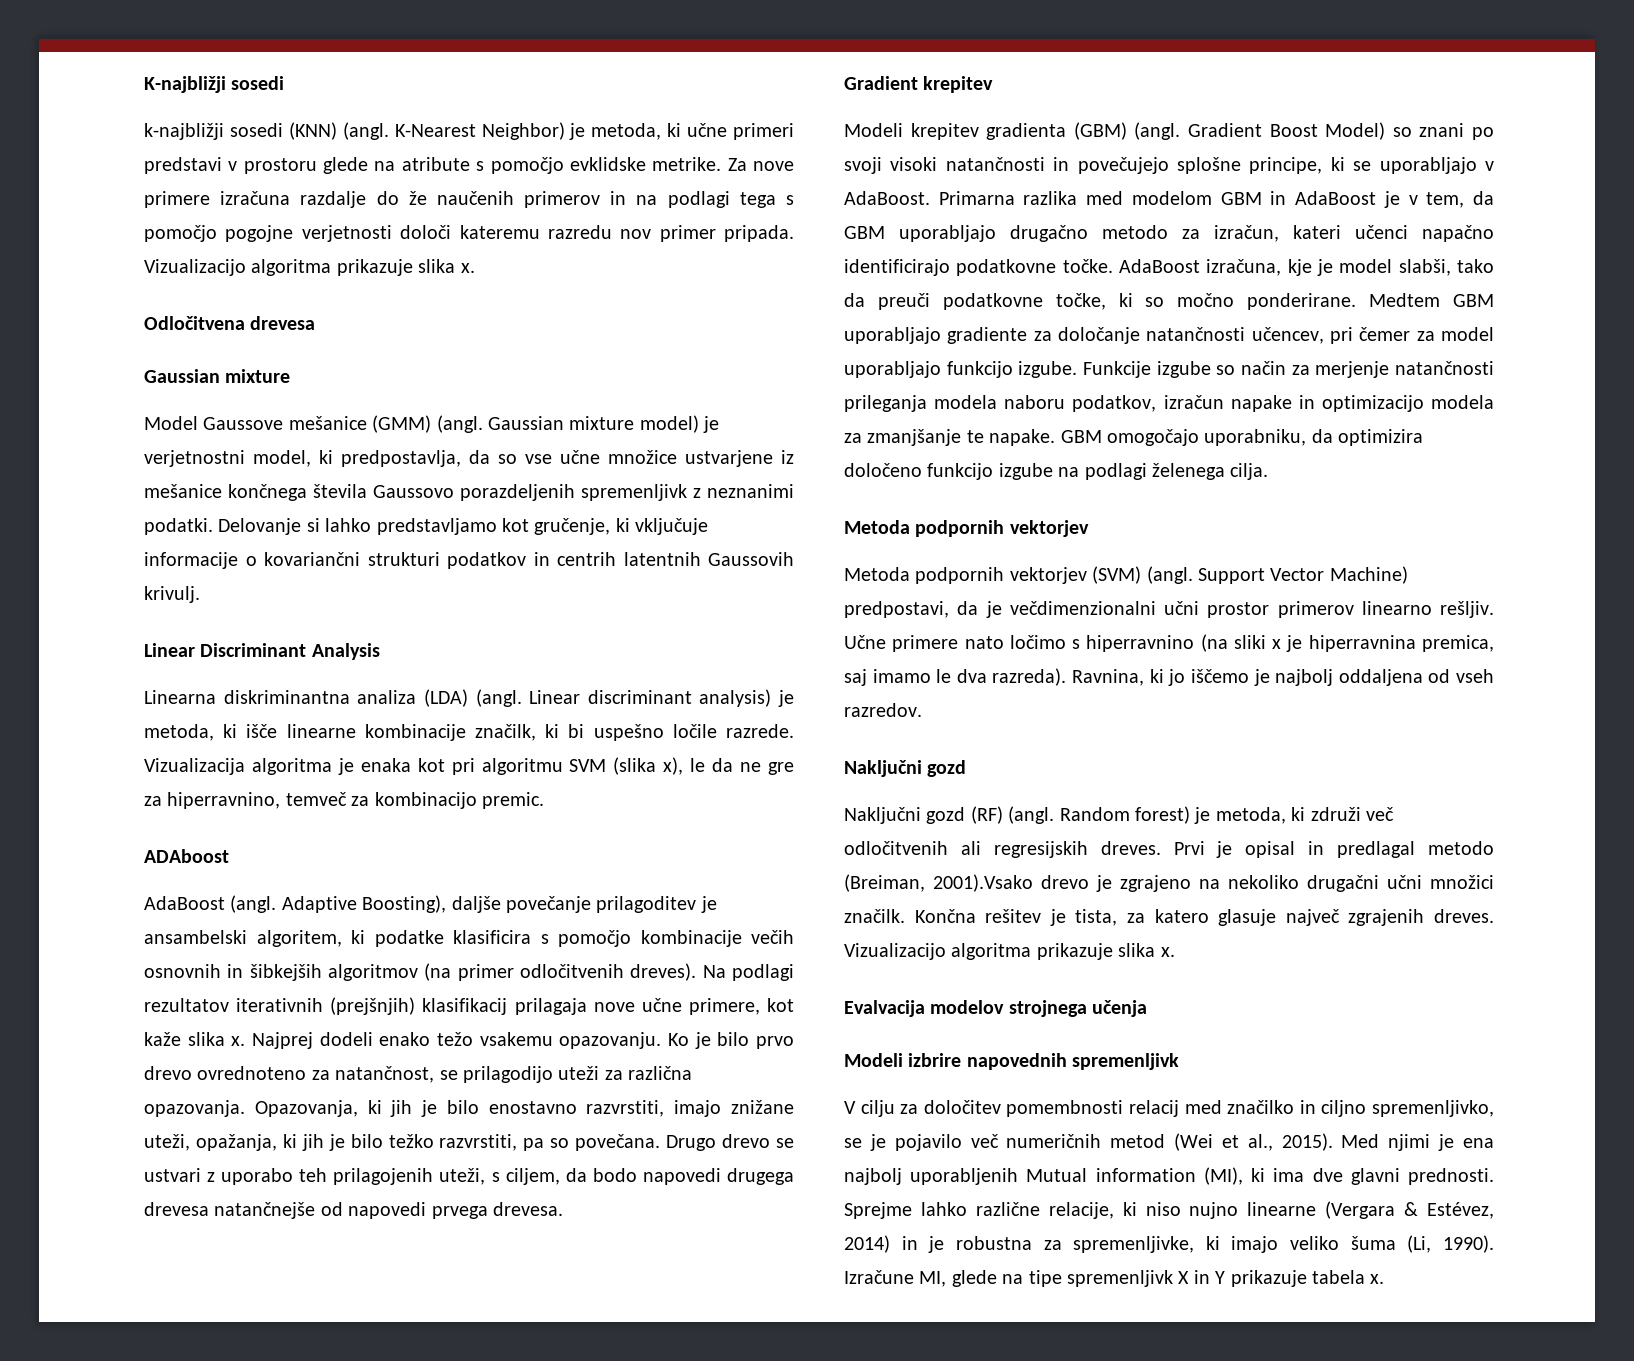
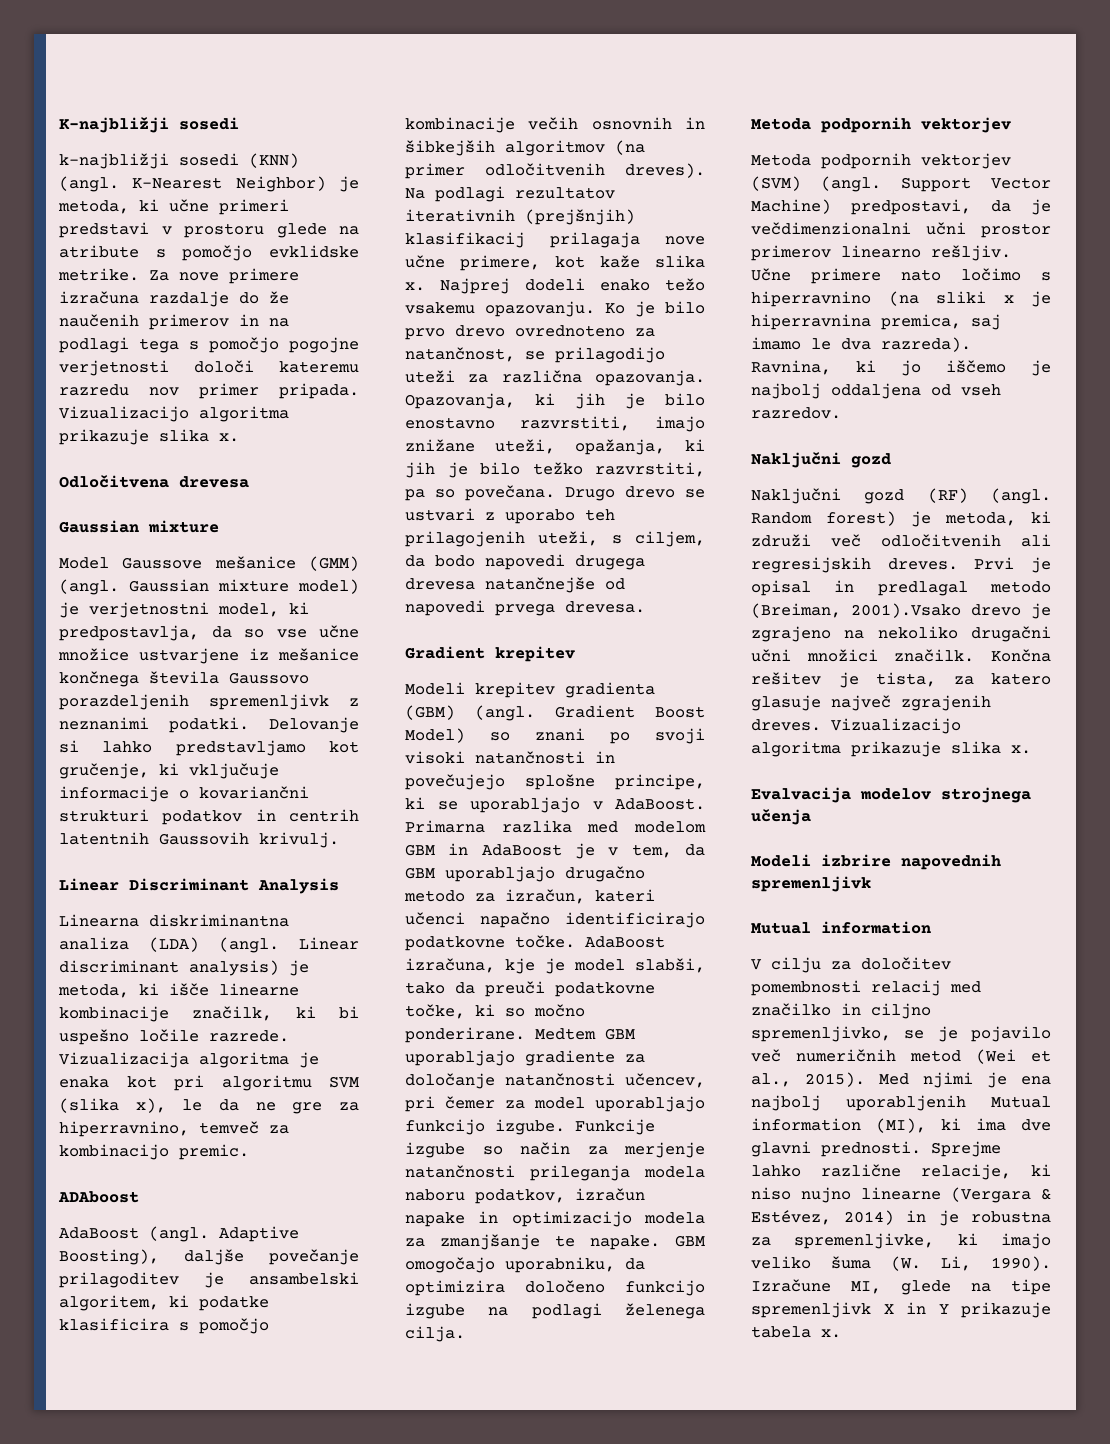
(1180, 1061) none -> [751,921,931,934] // Mutual information
[1407,1235,1432,1253] (Li, -> [891,1256,971,1271] (W. Li,

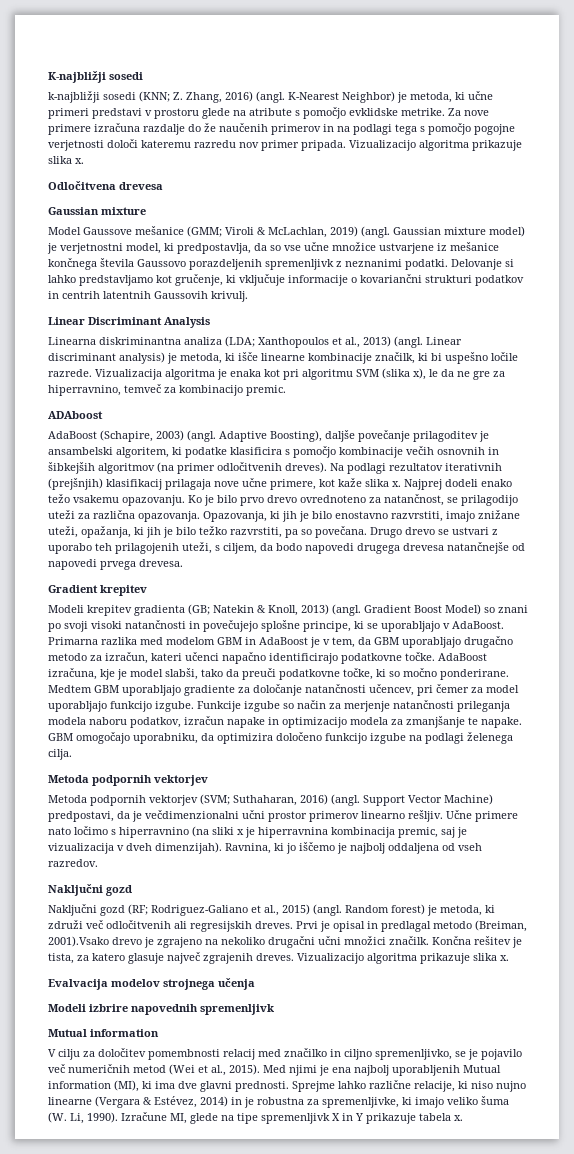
[249,153,299,168] (KNN) -> [139,91,253,103] (KNN; Z. Zhang, 2016)
[309,556,359,571] (GMM) -> [187,226,358,238] (GMM; Viroli & McLachlan, 2019)
[149,937,199,952] (LDA) -> [225,336,391,348] (LDA; Xanthopoulos et al., 2013)
(139, 1233) none -> [100,430,184,442] (Schapire, 2003)
[405,705,455,720] (GBM) -> [188,604,329,616] (GB; Natekin & Knoll, 2013)
[751,176,801,191] (SVM) -> [200,794,328,806] (SVM; Suthaharan, 2016)
[881,314,1001,330] [751,337,971,352] premica, saj imamo le dva razreda). -> [331,827,467,838] [48,842,222,854] kombinacija premic, saj je vizualizacija v dveh dimenzijah).
[927,488,968,503] (RF) -> [128,904,310,916] (RF; Rodriguez-Galiano et al., 2015)

